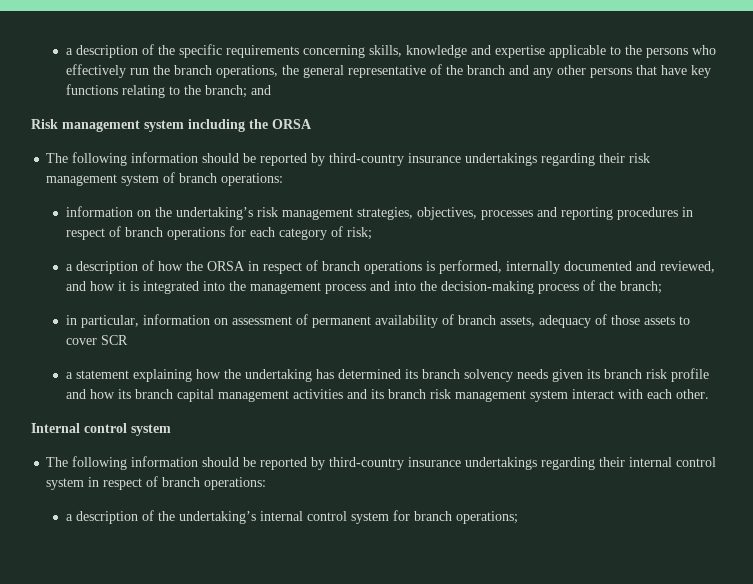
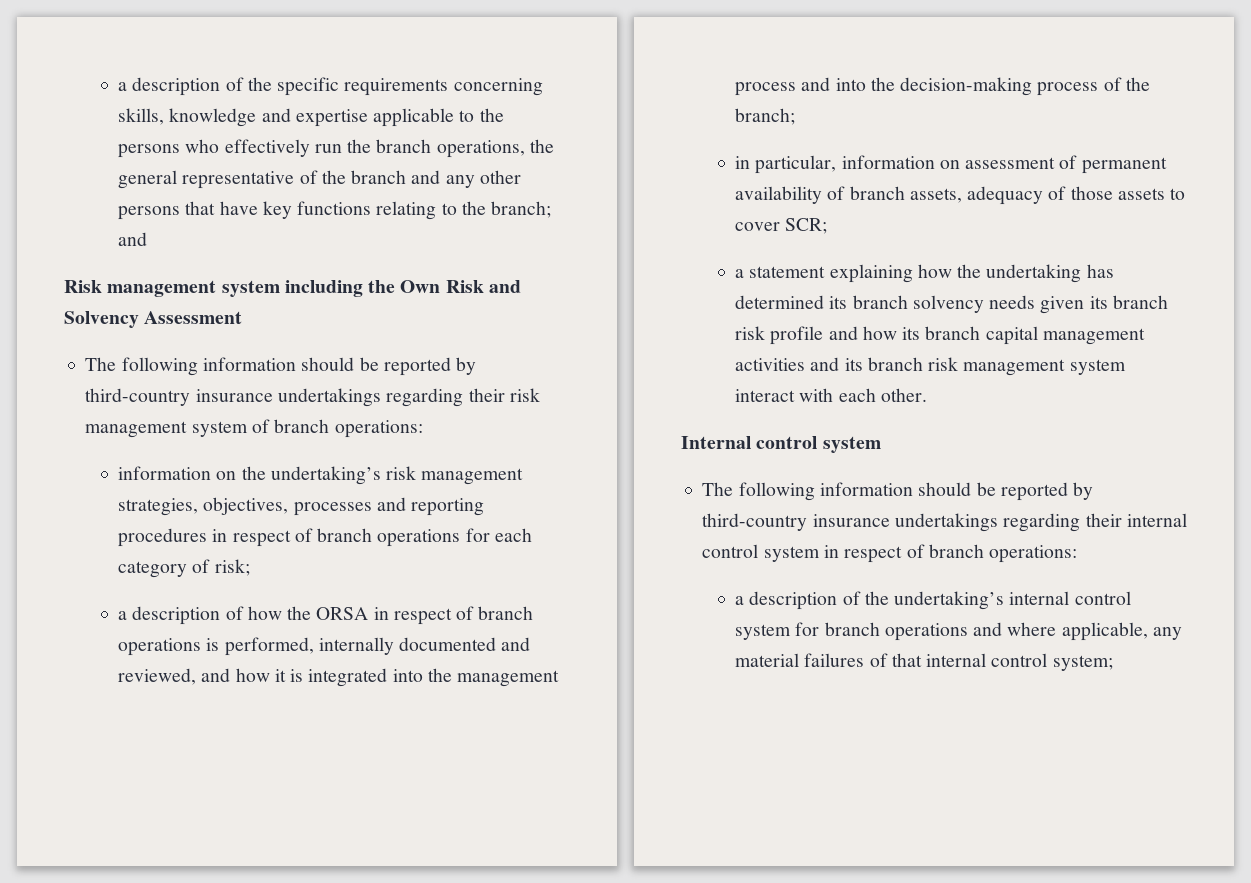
[272,119,312,129] ORSA -> [400,280,521,293] [64,311,243,328] Own Risk and Solvency Assessment
[100,335,128,345] SCR -> [785,218,828,234] SCR;
[455,511,518,524] operations; -> [884,622,1182,641] [735,653,1113,671] operations and where applicable, any material failures of that internal control system;

